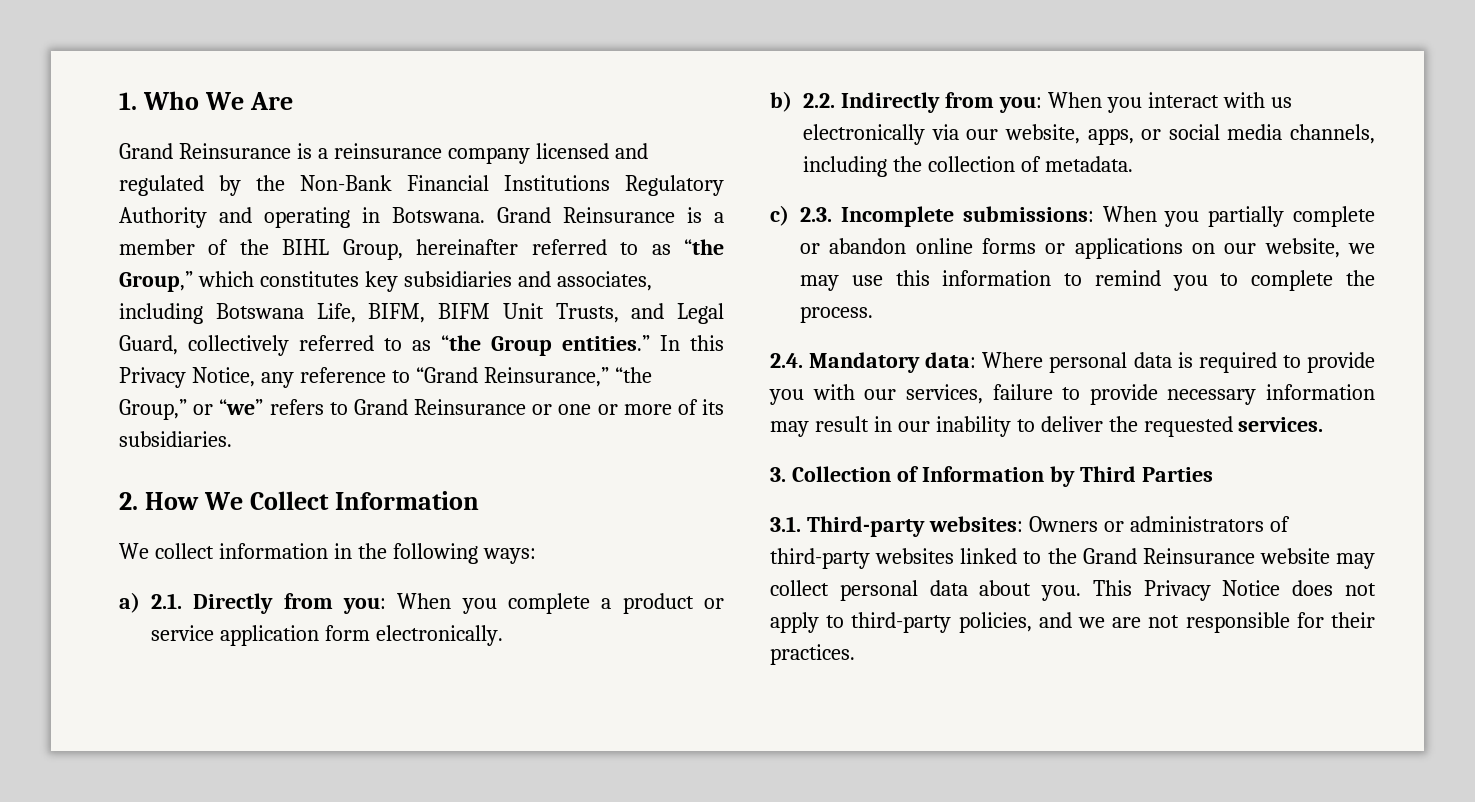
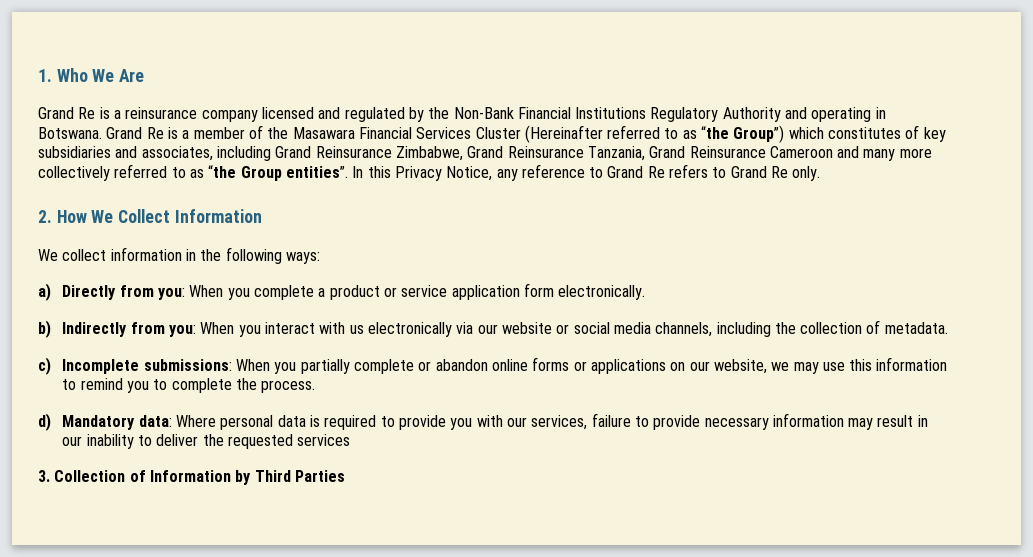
[178,143,291,159] Reinsurance -> [78,107,96,119] Re
[563,207,675,223] Reinsurance -> [146,127,164,139] Re
[282,239,724,260] [119,271,193,292] BIHL Group, hereinafter referred to as “the Group,” -> [292,125,785,143] Masawara Financial Services Cluster (Hereinafter referred to as “the Group”)
(359, 279) none -> [905,125,920,139] of
[215,303,724,324] [119,335,178,355] Botswana Life, BIFM, BIFM Unit Trusts, and Legal Guard, -> [275,146,932,161] Grand Reinsurance Zimbabwe, Grand Reinsurance Tanzania, Grand Reinsurance Cameroon and many more
[562,335,650,351] entities.” -> [285,166,348,178] entities”.
[415,367,652,387] [119,399,724,420] [119,431,232,447] “Grand Reinsurance,” “the Group,” or “we” refers to Grand Reinsurance or one or more of its subsidiaries. -> [607,164,821,181] Grand Re refers to Grand Re only.
[151,593,182,609] 2.1. -> (51, 292) none
[803,93,835,108] 2.2. -> (51, 329) none
[1004,124,1134,145] website, apps, -> [501,322,552,334] website
[800,207,832,222] 2.3. -> (51, 366) none
[770,353,803,368] 2.4. -> [38,413,51,431] d)
[1238,417,1324,432] services. -> [297,434,351,446] services
[770,516,1290,537] [770,548,1375,569] [770,580,1376,601] [770,612,1375,633] [770,644,855,665] // 3.1. Third-party websites: Owners or administrators of third-party websites linked to the Grand Reinsurance website may collect personal data about you. This Privacy Notice does not apply to third-party policies, and we are not responsible for their practices. -> (345, 476) none

